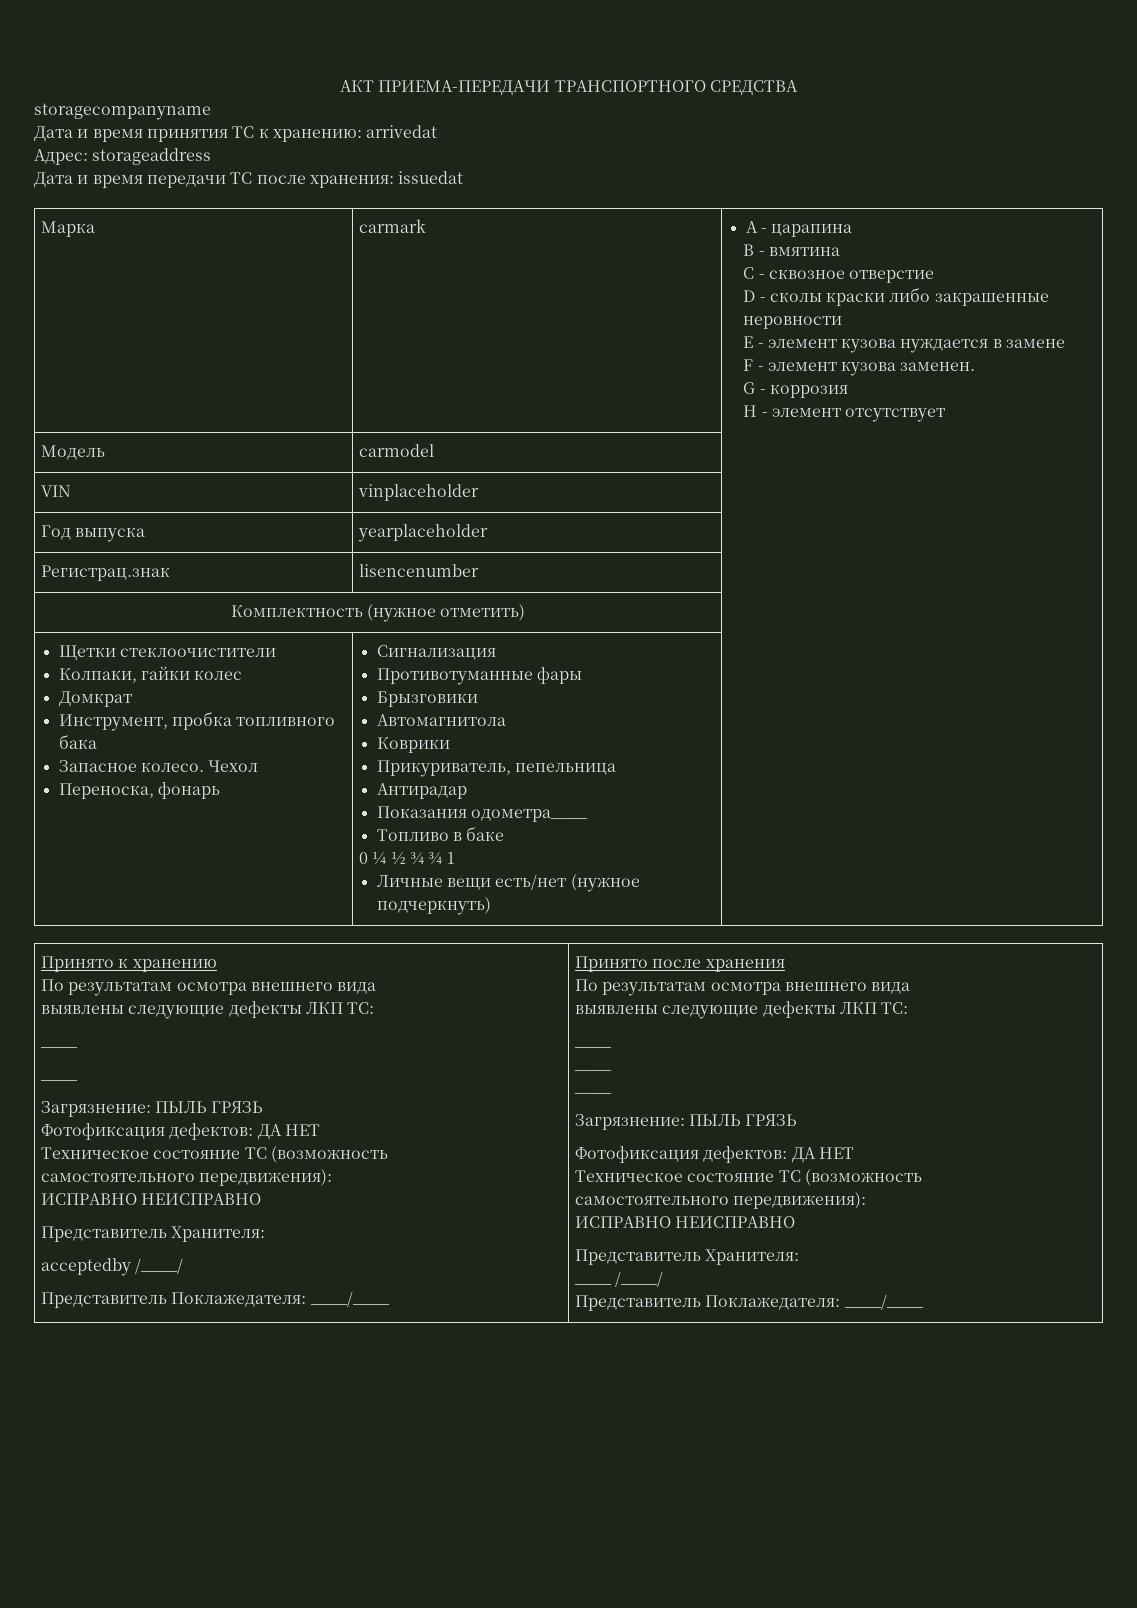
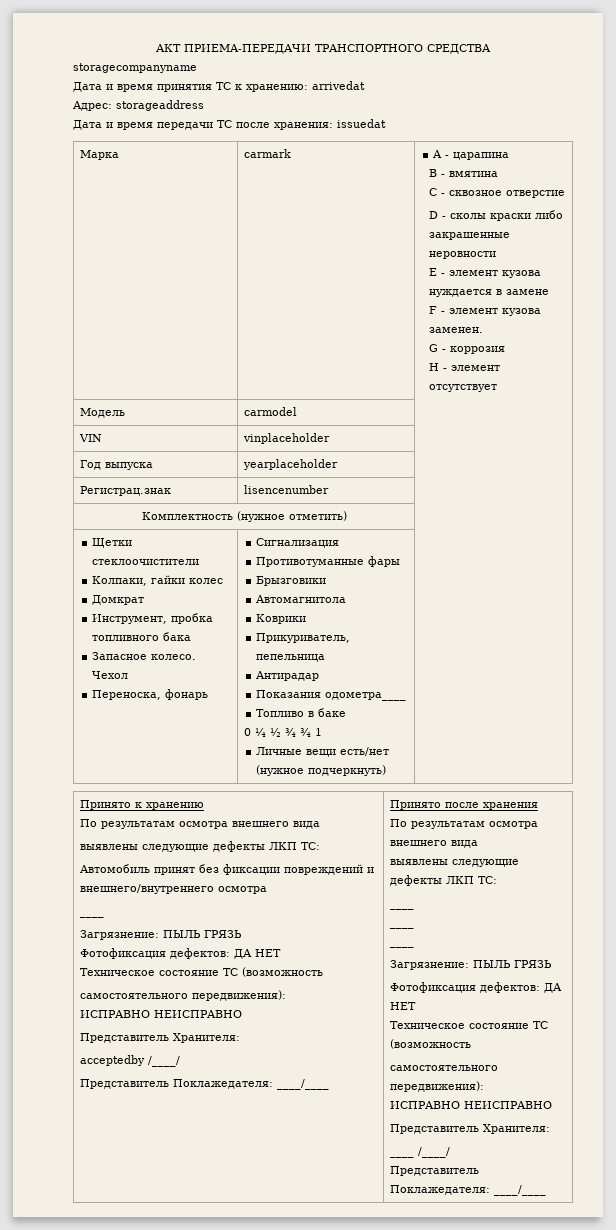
[40,1047,79,1048] ____ -> [80,864,375,875] [80,884,268,894] Автомобиль принят без фиксации повреждений и внешнего/внутреннего осмотра

